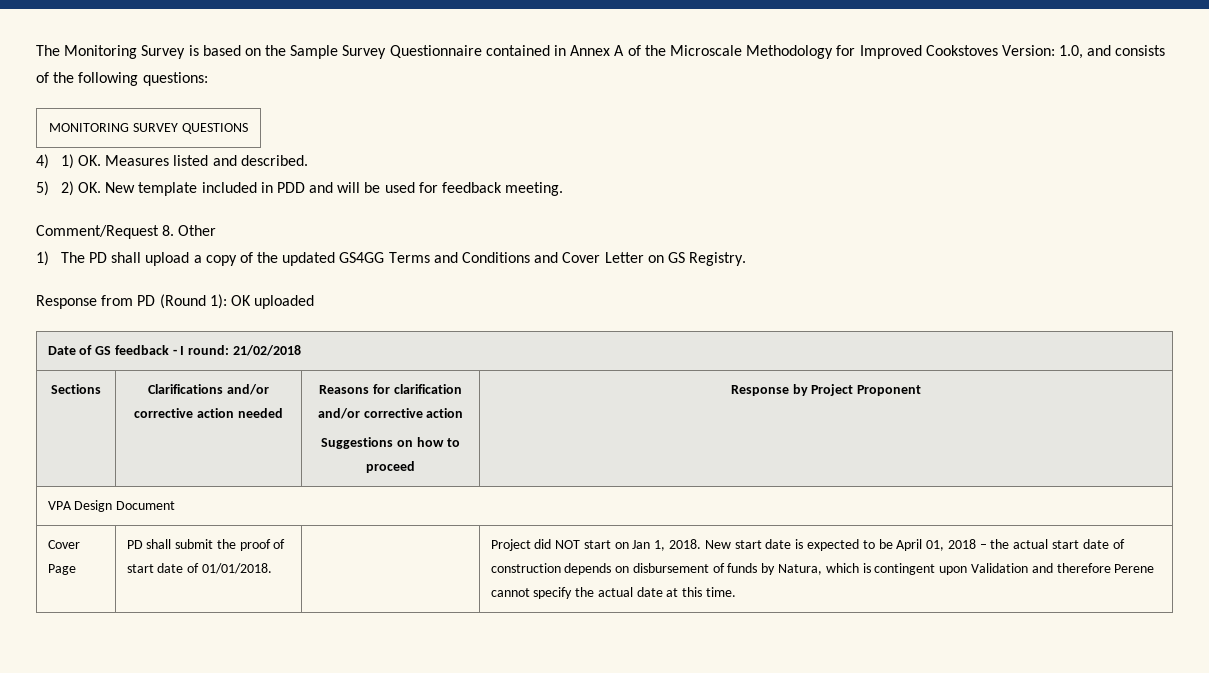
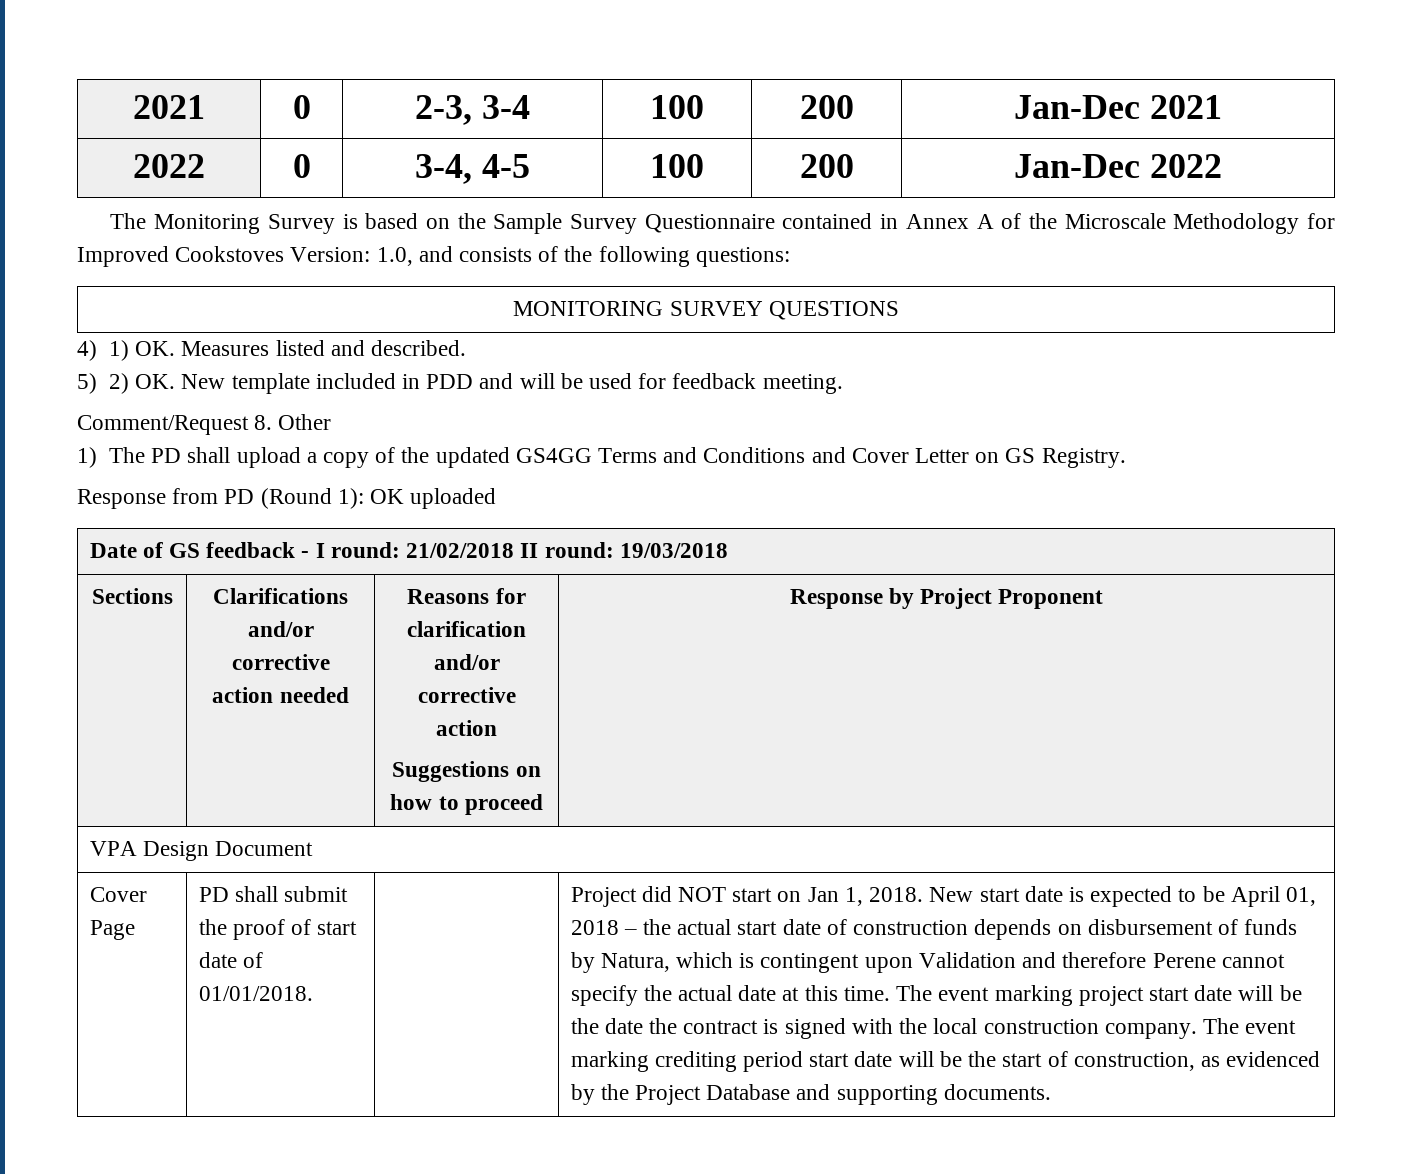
(36, 50) none -> [133,95,205,119] [292,95,311,119] [415,95,530,125] [650,95,704,119] [799,95,854,119] [1014,95,1222,119] [133,154,205,178] [292,154,311,178] [415,154,530,184] [650,154,704,178] [799,154,854,178] [1014,154,1222,178] 2021 | 0 | 2-3, 3-4 | 100 | 200 | Jan-Dec 2021 // 2022 | 0 | 3-4, 4-5 | 100 | 200 | Jan-Dec 2022 //
(302, 350) none -> [520,542,728,558] II round: 19/03/2018
(737, 592) none -> [896,985,1302,1006] [570,1018,1297,1039] [570,1051,1321,1072] [570,1084,1051,1105] The event marking project start date will be the date the contract is signed with the local construction company. The event marking crediting period start date will be the start of construction, as evidenced by the Project Database and supporting documents.

